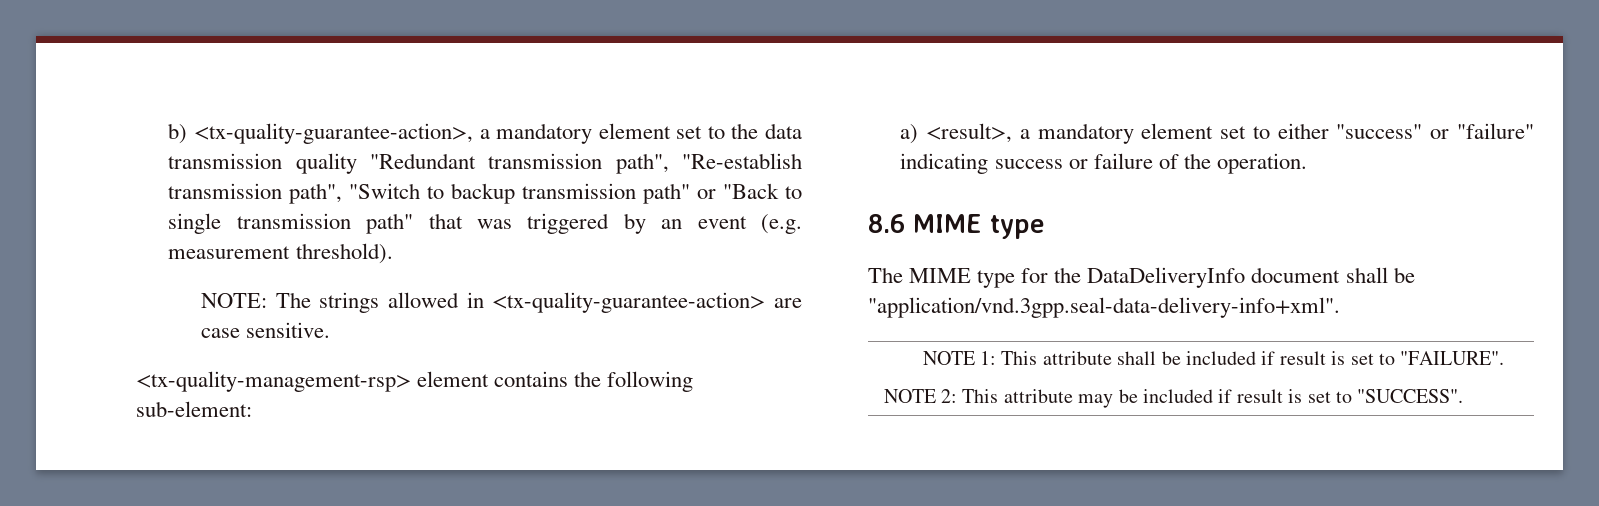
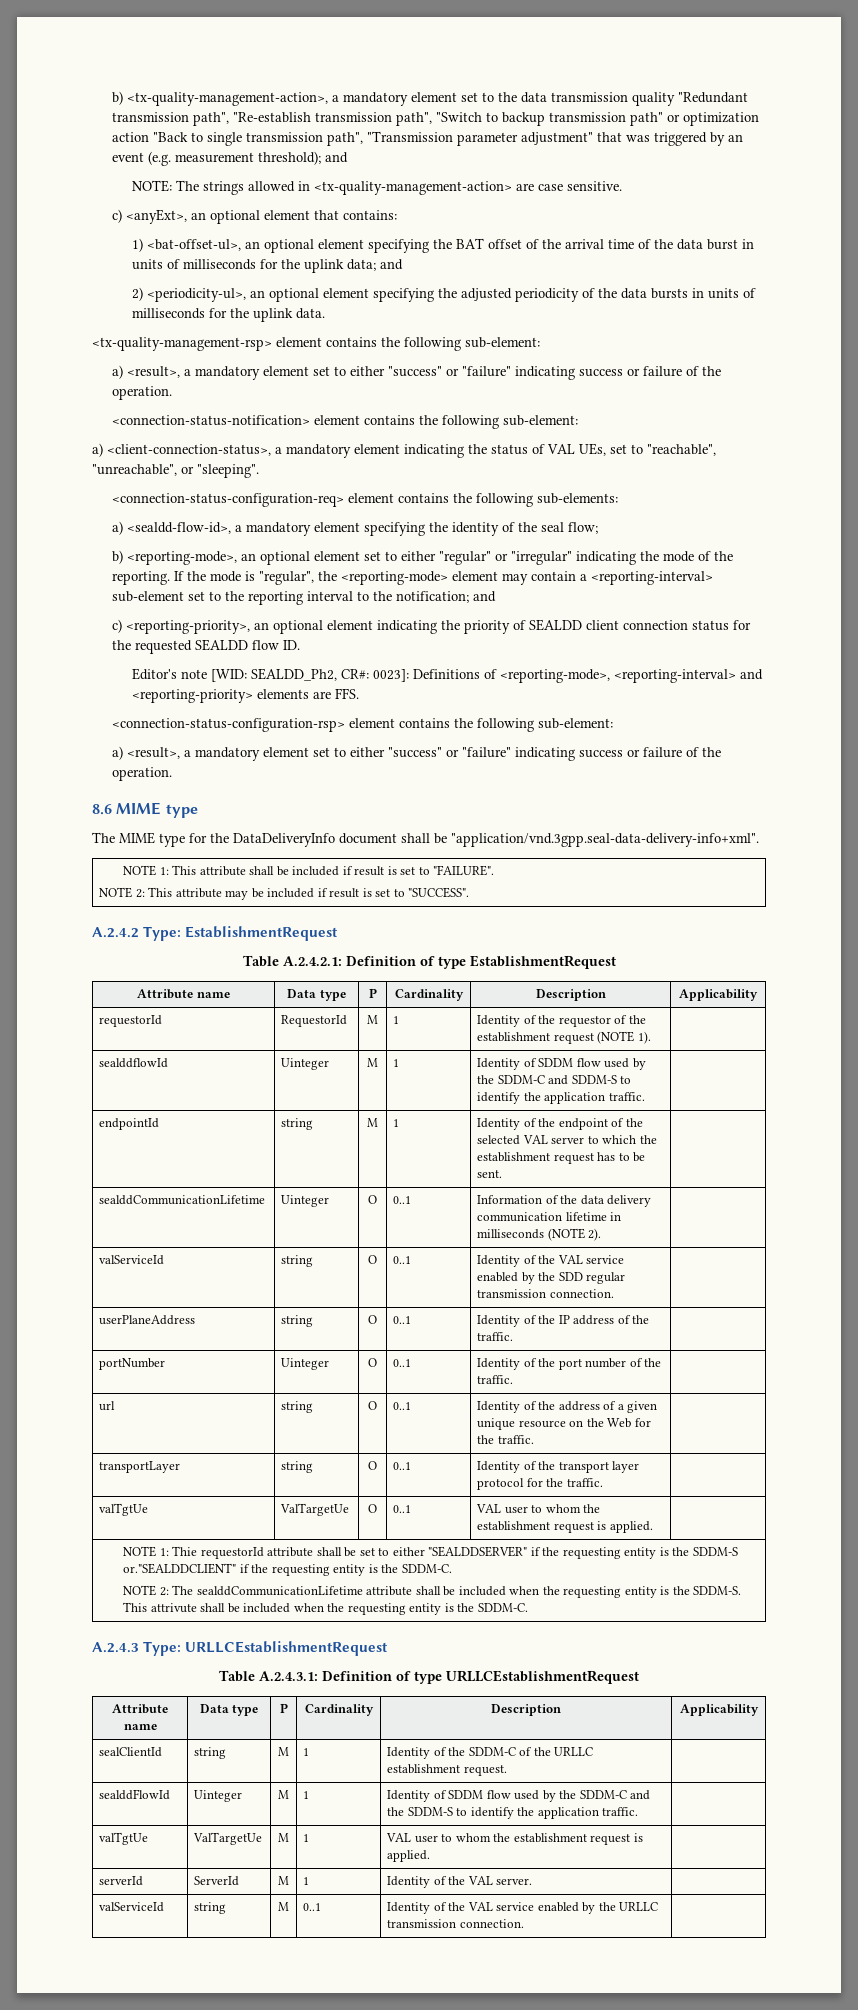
[168,123,473,144] b) <tx-quality-guarantee-action>, -> [111,91,328,106] b) <tx-quality-management-action>,
(717, 194) none -> [682,112,759,126] [111,132,149,142] optimization action
[366,213,414,234] path" -> [326,131,593,146] path", "Transmission parameter adjustment"
[295,243,393,264] threshold). -> [257,151,348,165] threshold); and
[492,292,766,313] <tx-quality-guarantee-action> -> [313,181,512,195] <tx-quality-management-action>
(330, 330) none -> [111,209,397,224] [131,238,754,253] [131,259,403,273] [131,287,756,302] [131,308,325,322] // c) <anyExt>, an optional element that contains: // 1) <bat-offset-ul>, an optional element specifying the BAT offset of the arrival time of the data burst in units of milliseconds for the uplink data; and // 2) <periodicity-ul>, an optional element specifying the adjusted periodicity of the data bursts in units of milliseconds for the uplink data.
(1307, 163) none -> [111,415,578,429] [92,443,716,458] [92,464,259,478] [111,493,618,507] [111,521,598,536] [111,550,733,565] [111,571,713,585] [111,591,496,605] [111,619,751,634] [111,639,300,654] [131,668,763,683] [131,688,359,703] [111,718,613,732] [111,746,721,761] [111,767,172,781] // <connection-status-notification> element contains the following sub-element: // a) <client-connection-status>, a mandatory element indicating the status of VAL UEs, set to "reachable", "unreachable", or "sleeping". // <connection-status-configuration-req> element contains the following sub-elements: // a) <sealdd-flow-id>, a mandatory element specifying the identity of the seal flow; // b) <reporting-mode>, an optional element set to either "regular" or "irregular" indicating the mode of the reporting. If the mode is "regular", the <reporting-mode> element may contain a <reporting-interval> sub-element set to the reporting interval to the notification; and // c) <reporting-priority>, an optional element indicating the priority of SEALDD client connection status for the requested SEALDD flow ID. // Editor's note [WID: SEALDD_Ph2, CR#: 0023]: Definitions of <reporting-mode>, <reporting-interval> and <reporting-priority> elements are FFS. // <connection-status-configuration-rsp> element contains the following sub-element: // a) <result>, a mandatory element set to either "success" or "failure" indicating success or failure of the operation.
(1464, 396) none -> [92,926,339,941] [242,955,616,969] [137,989,230,999] [287,989,346,1001] [368,988,377,998] [394,989,464,1001] [535,989,606,1001] [679,989,758,1001] [99,1015,163,1027] [281,1015,348,1027] [367,1015,378,1024] [393,1016,400,1024] [477,1015,646,1027] [477,1031,651,1044] [99,1058,169,1068] [281,1058,330,1070] [367,1058,378,1067] [393,1059,400,1067] [477,1058,646,1070] [477,1075,632,1085] [477,1092,645,1104] [99,1118,160,1130] [281,1118,314,1130] [367,1118,378,1127] [393,1119,400,1127] [477,1118,643,1130] [477,1135,657,1145] [477,1152,646,1164] [477,1170,503,1178] [99,1195,266,1205] [281,1195,330,1207] [368,1195,377,1204] [393,1196,412,1204] [477,1195,652,1207] [477,1212,622,1222] [477,1228,602,1241] [99,1255,165,1265] [281,1255,314,1267] [368,1255,377,1264] [393,1256,412,1264] [477,1255,625,1267] [477,1272,626,1284] [477,1289,614,1298] [99,1315,196,1325] [281,1315,314,1327] [368,1315,377,1324] [393,1316,412,1324] [477,1315,650,1327] [477,1332,514,1341] [99,1358,166,1370] [281,1358,330,1370] [368,1358,377,1367] [393,1359,412,1367] [477,1358,662,1370] [477,1375,514,1384] [99,1401,116,1411] [281,1401,314,1413] [368,1401,377,1410] [393,1402,412,1410] [477,1401,658,1413] [477,1418,651,1430] [477,1435,534,1444] [99,1461,181,1473] [281,1461,314,1473] [368,1461,377,1470] [393,1462,412,1470] [477,1461,640,1473] [477,1478,603,1490] [99,1503,149,1516] [280,1503,350,1516] [368,1504,377,1513] [393,1505,412,1513] [476,1504,601,1514] [477,1521,653,1533] [123,1546,738,1559] [123,1563,452,1576] [123,1585,742,1598] [123,1602,528,1615] [92,1641,389,1656] [219,1670,639,1684] [112,1704,168,1714] [123,1724,157,1730] [199,1704,259,1716] [279,1703,288,1713] [304,1704,374,1716] [491,1704,561,1716] [679,1704,759,1716] [99,1747,163,1757] [194,1747,227,1759] [278,1747,289,1756] [303,1748,310,1756] [387,1747,594,1759] [387,1764,507,1776] [99,1789,171,1800] [194,1790,243,1802] [278,1790,289,1799] [303,1791,310,1799] [387,1790,651,1802] [387,1807,639,1819] [99,1832,149,1845] [193,1832,263,1845] [278,1833,289,1842] [303,1834,310,1842] [386,1833,643,1845] [387,1850,431,1862] [99,1876,144,1886] [194,1876,240,1886] [278,1876,289,1885] [303,1877,310,1885] [387,1876,533,1888] [99,1902,165,1912] [194,1902,227,1914] [278,1902,289,1911] [303,1903,322,1911] [387,1902,659,1914] [387,1919,524,1928] // A.2.4.2 Type: EstablishmentRequest // Table A.2.4.2.1: Definition of type EstablishmentRequest // Attribute name | Data type | P | Cardinality | Description | Applicability // requestorId | RequestorId | M | 1 | Identity of the requestor of the establishment request (NOTE 1). | // sealddflowId | Uinteger | M | 1 | Identity of SDDM flow used by the SDDM-C and SDDM-S to identify the application traffic. | // endpointId | string | M | 1 | Identity of the endpoint of the selected VAL server to which the establishment request has to be sent. | // sealddCommunicationLifetime | Uinteger | O | 0..1 | Information of the data delivery communication lifetime in milliseconds (NOTE 2). | // valServiceId | string | O | 0..1 | Identity of the VAL service enabled by the SDD regular transmission connection. | // userPlaneAddress | string | O | 0..1 | Identity of the IP address of the traffic. | // portNumber | Uinteger | O | 0..1 | Identity of the port number of the traffic. | // url | string | O | 0..1 | Identity of the address of a given unique resource on the Web for the traffic. | // transportLayer | string | O | 0..1 | Identity of the transport layer protocol for the traffic. | // valTgtUe | ValTargetUe | O | 0..1 | VAL user to whom the establishment request is applied. | // NOTE 1: Thie requestorId attribute shall be set to either "SEALDDSERVER" if the requesting entity is the SDDM-S or."SEALDDCLIENT" if the requesting entity is the SDDM-C. // NOTE 2: The sealddCommunicationLifetime attribute shall be included when the requesting entity is the SDDM-S. This attrivute shall be included when the requesting entity is the SDDM-C. // A.2.4.3 Type: URLLCEstablishmentRequest // Table A.2.4.3.1: Definition of type URLLCEstablishmentRequest // Attribute name | Data type | P | Cardinality | Description | Applicability // sealClientId | string | M | 1 | Identity of the SDDM-C of the URLLC establishment request. | // sealddFlowId | Uinteger | M | 1 | Identity of SDDM flow used by the SDDM-C and the SDDM-S to identify the application traffic. | // valTgtUe | ValTargetUe | M | 1 | VAL user to whom the establishment request is applied. | // serverId | ServerId | M | 1 | Identity of the VAL server. | // valServiceId | string | M | 0..1 | Identity of the VAL service enabled by the URLLC transmission connection. |

